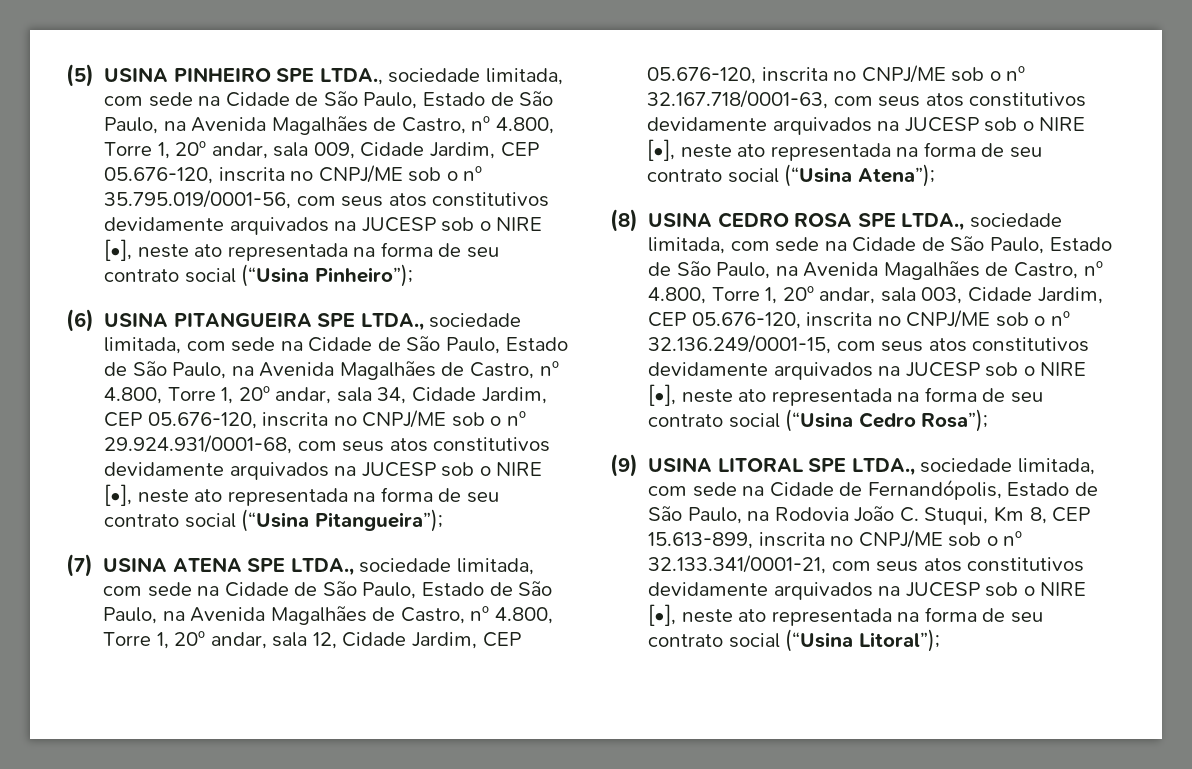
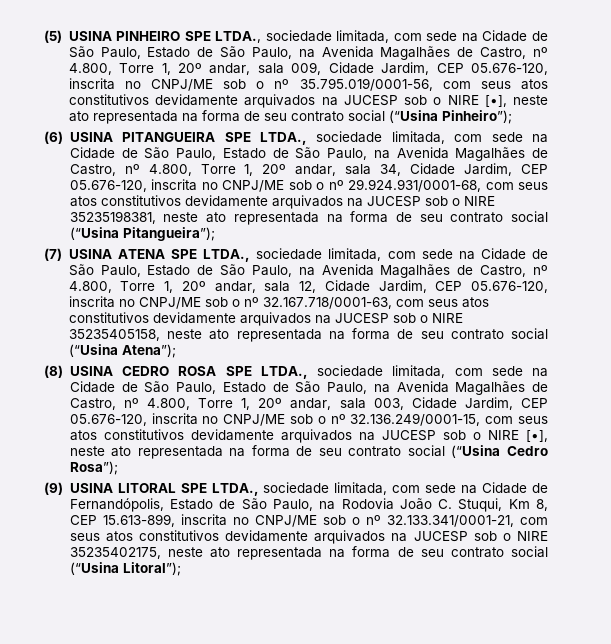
[104,484,133,506] [•], -> [69,211,156,224] 35235198381,
[647,139,676,161] [•], -> [68,329,160,341] 35235405158,
[648,604,677,626] [•], -> [69,547,161,559] 35235402175,

